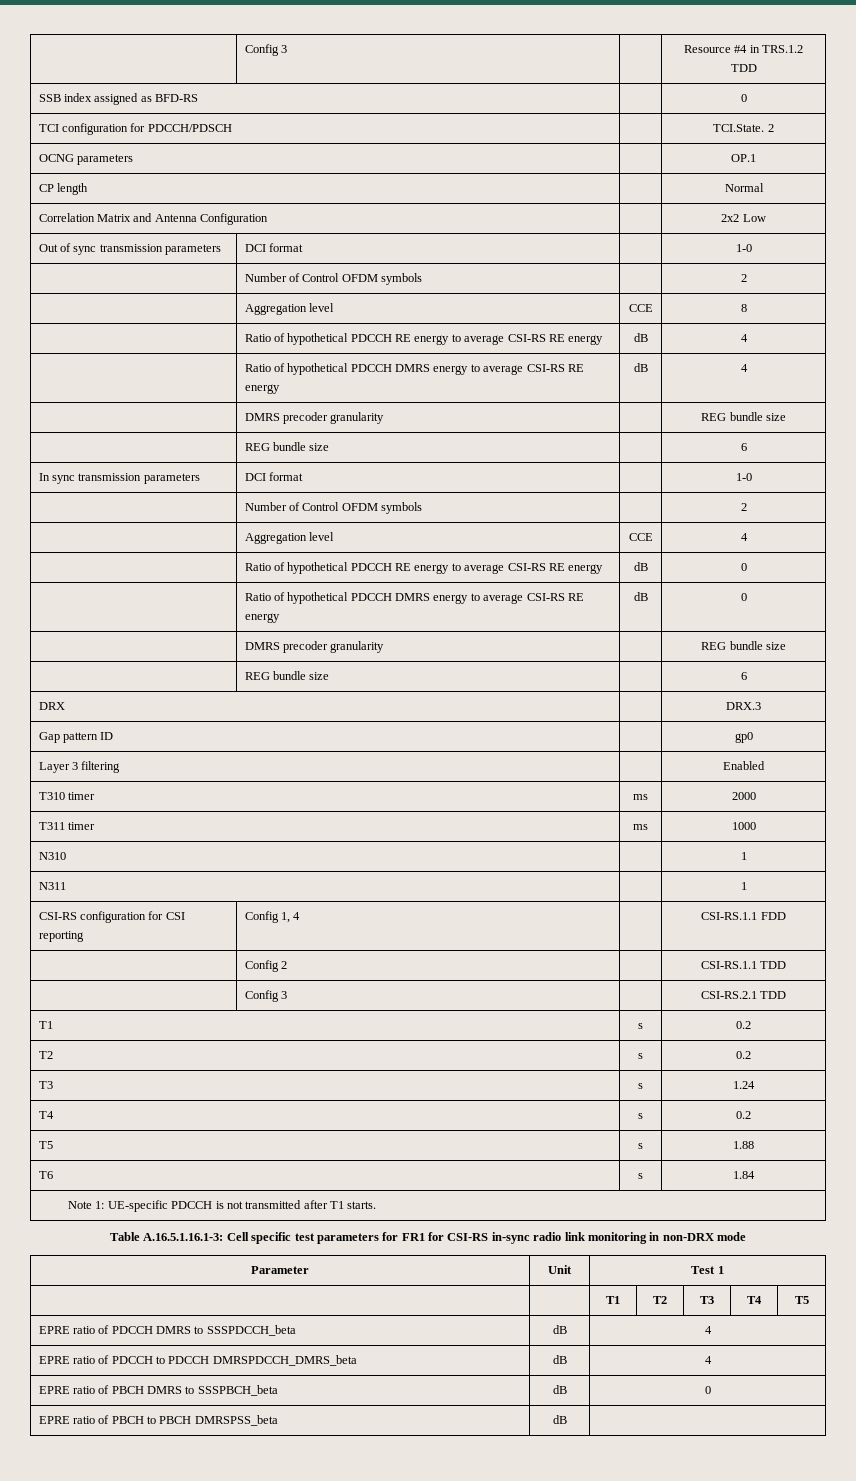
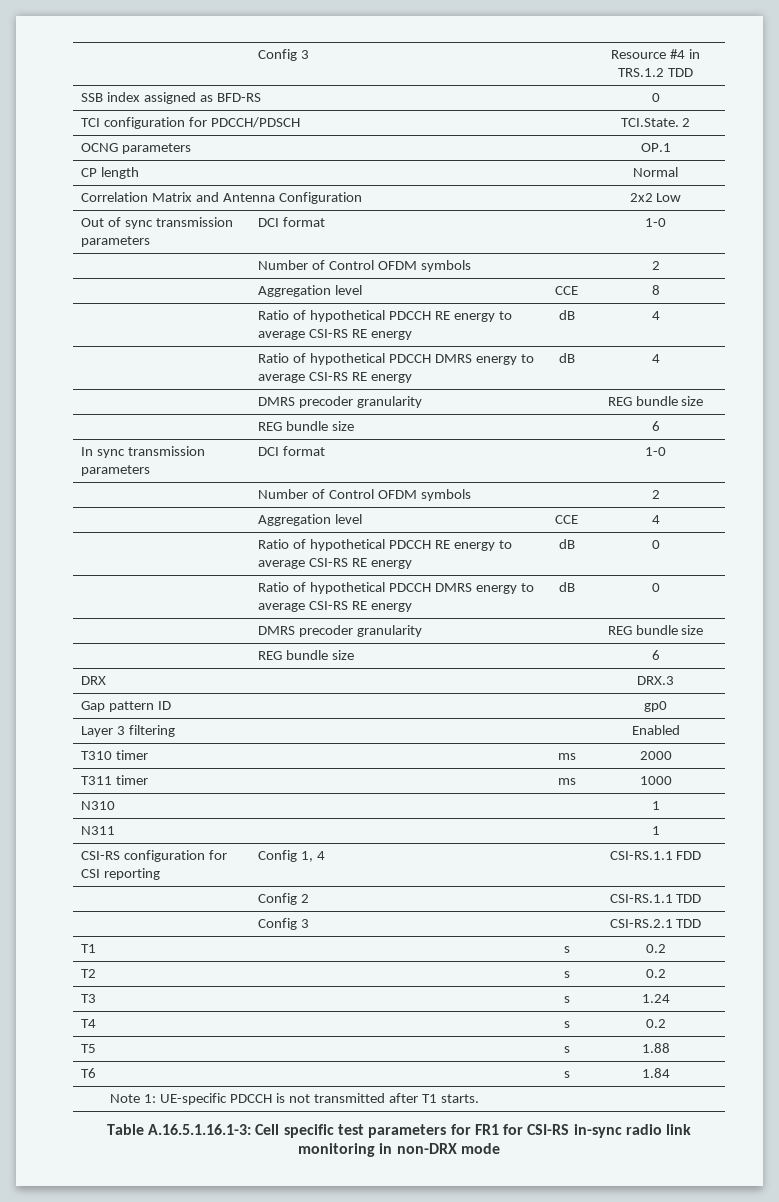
[251,1266,309,1274] [548,1265,572,1274] [691,1266,724,1274] [606,1296,620,1304] [653,1296,667,1304] [700,1296,714,1304] [747,1296,762,1304] [794,1296,809,1304] [38,1325,296,1336] [552,1325,567,1334] [704,1326,712,1334] [38,1355,357,1366] [552,1355,567,1364] [704,1356,712,1364] [38,1385,278,1396] [552,1385,567,1394] [704,1386,711,1394] [38,1415,278,1426] [552,1415,567,1424] // Parameter | Unit | Test 1 // | | T1 | T2 | T3 | T4 | T5 // EPRE ratio of PDCCH DMRS to SSSPDCCH_beta | dB | 4 // EPRE ratio of PDCCH to PDCCH DMRSPDCCH_DMRS_beta | dB | 4 // EPRE ratio of PBCH DMRS to SSSPBCH_beta | dB | 0 // EPRE ratio of PBCH to PBCH DMRSPSS_beta | dB | -> (500, 1148) none

